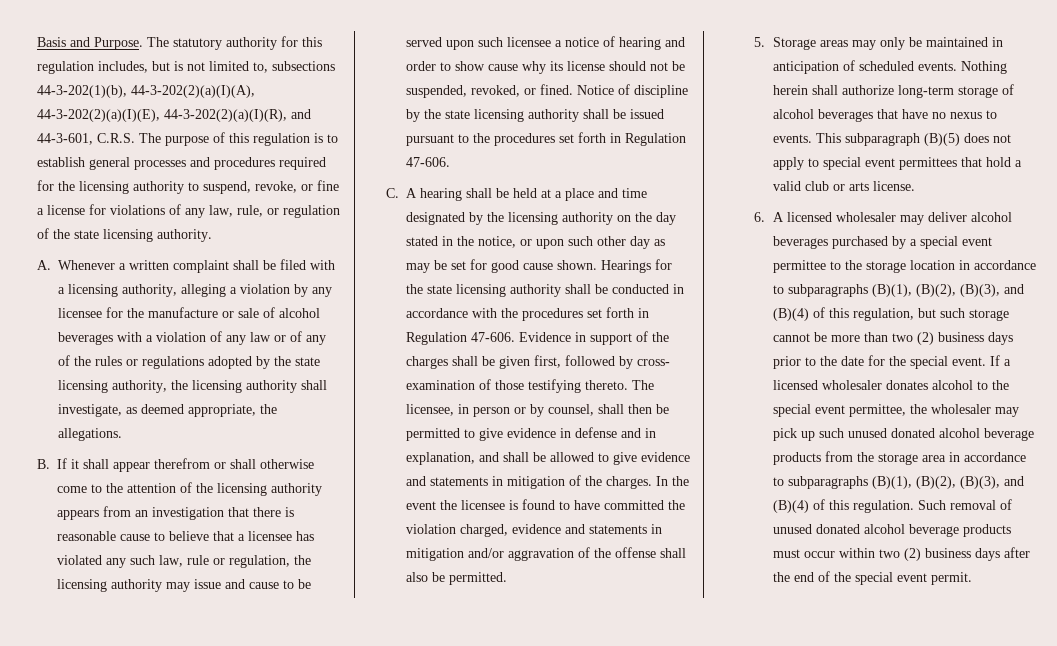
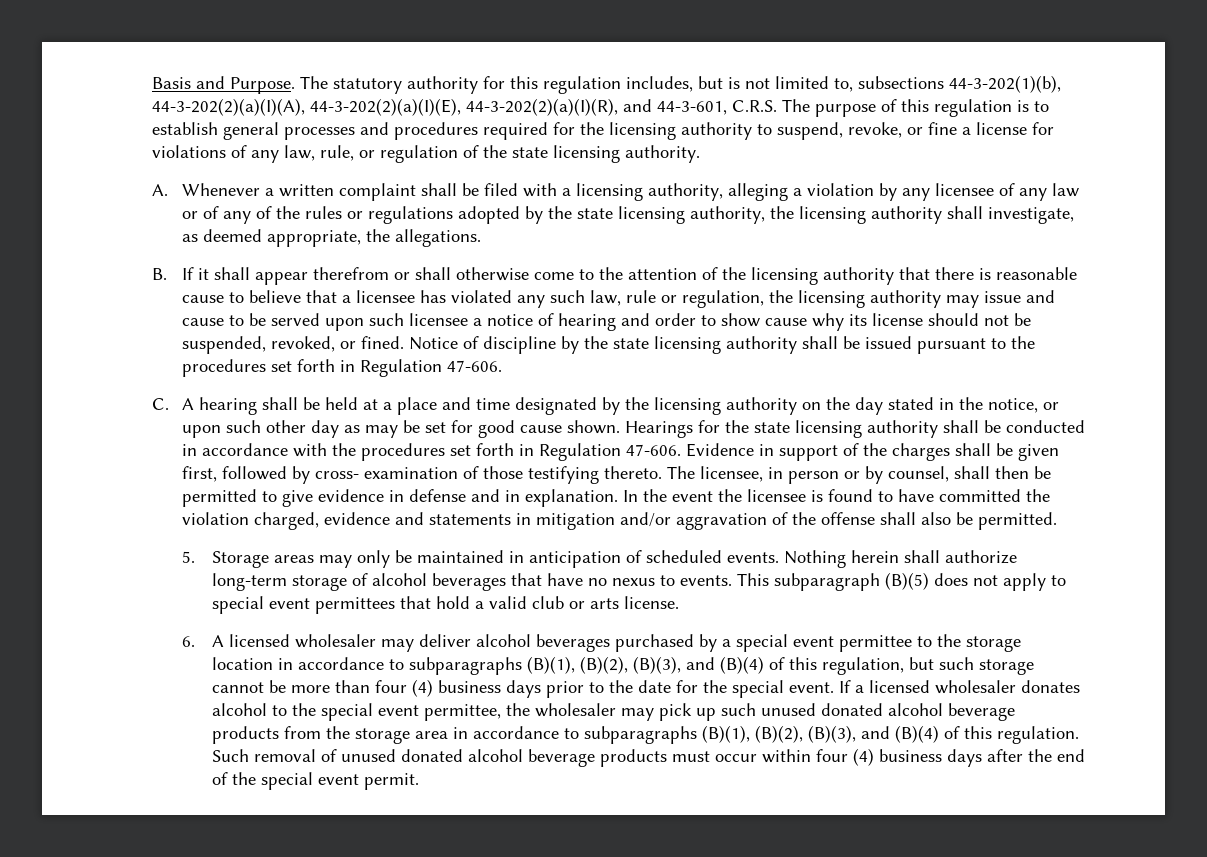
[105,307,320,318] [57,332,206,345] for the manufacture or sale of alcohol beverages with a violation -> (994, 189) none
[56,506,224,520] appears from an investigation -> (894, 276) none
[405,452,690,465] [405,475,652,489] explanation, and shall be allowed to give evidence and statements in mitigation of the charges. -> [524,489,618,507] explanation.
[891,332,934,345] two (2) -> [374,679,433,697] four (4)
[878,548,921,561] two (2) -> [815,748,874,766] four (4)

